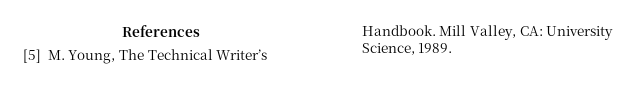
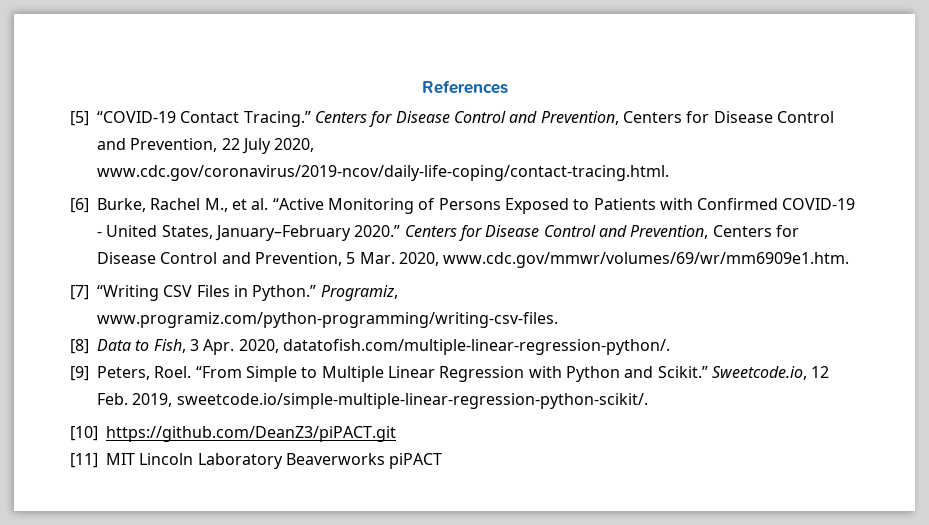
[47,49,268,64] [361,25,614,40] [361,43,453,55] M. Young, The Technical Writer’s Handbook. Mill Valley, CA: University Science, 1989. -> [97,111,834,127] [97,138,315,154] [97,165,669,181] [70,198,856,214] [97,225,799,241] [97,252,850,268] [70,285,398,301] [97,312,558,328] [70,339,670,355] [70,366,830,382] [97,393,648,409] [70,426,396,442] [70,453,443,469] “COVID-19 Contact Tracing.” Centers for Disease Control and Prevention, Centers for Disease Control and Prevention, 22 July 2020, www.cdc.gov/coronavirus/2019-ncov/daily-life-coping/contact-tracing.html. // [6] Burke, Rachel M., et al. “Active Monitoring of Persons Exposed to Patients with Confirmed COVID-19 - United States, January–February 2020.” Centers for Disease Control and Prevention, Centers for Disease Control and Prevention, 5 Mar. 2020, www.cdc.gov/mmwr/volumes/69/wr/mm6909e1.htm. // [7] “Writing CSV Files in Python.” Programiz, www.programiz.com/python-programming/writing-csv-files. // [8] Data to Fish, 3 Apr. 2020, datatofish.com/multiple-linear-regression-python/. // [9] Peters, Roel. “From Simple to Multiple Linear Regression with Python and Scikit.” Sweetcode.io, 12 Feb. 2019, sweetcode.io/simple-multiple-linear-regression-python-scikit/. // [10] https://github.com/DeanZ3/piPACT.git // [11] MIT Lincoln Laboratory Beaverworks piPACT

